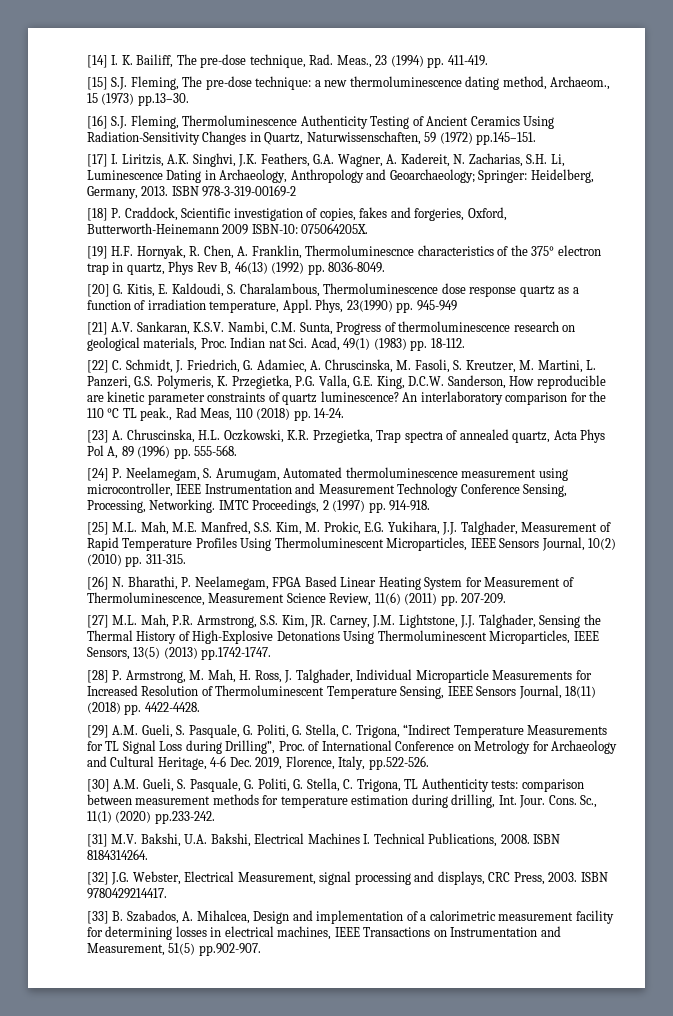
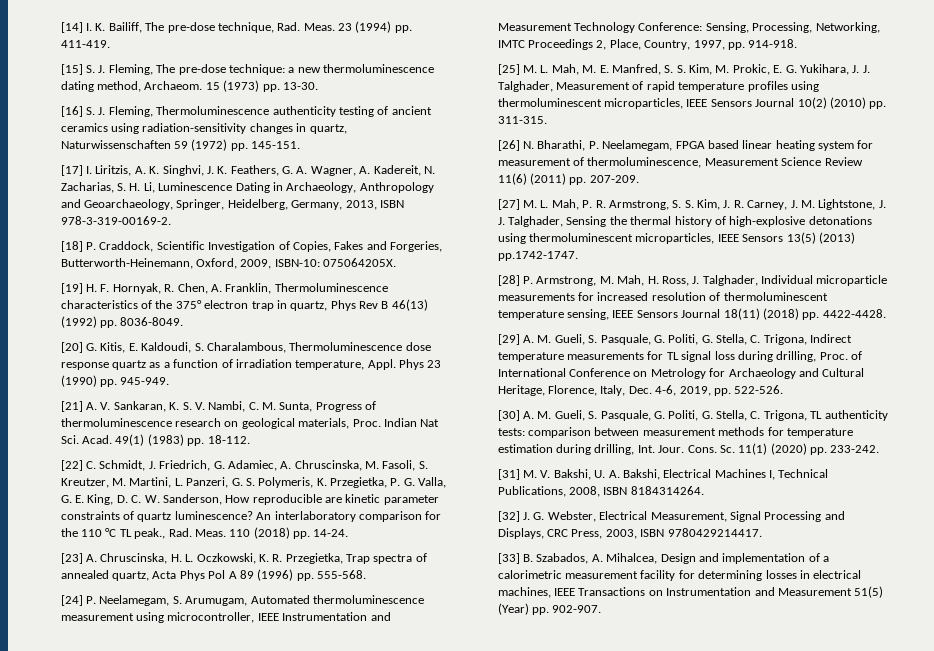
[336,55,372,68] Meas., -> [303,23,335,31] Meas.
[111,77,128,90] S.J. -> [86,65,106,73] S. J.
[550,76,611,90] Archaeom., -> [144,81,203,90] Archaeom.
[137,93,189,106] pp.13–30. -> [262,82,318,92] pp. 13-30.
[111,115,555,129] [86,131,537,145] [86,153,335,167] S.J. Fleming, Thermoluminescence Authenticity Testing of Ancient Ceramics Using Radiation-Sensitivity Changes in Quartz, Naturwissenschaften, 59 (1972) pp.145–151. // [17] I. Liritzis, A.K. Singhvi, J.K. Feathers, G.A. -> [86,106,432,117] [60,123,347,134] [60,139,301,151] [60,165,308,176] S. J. Fleming, Thermoluminescence authenticity testing of ancient ceramics using radiation-sensitivity changes in quartz, Naturwissenschaften 59 (1972) pp. 145-151. // [17] I. Liritzis, A. K. Singhvi, J. K. Feathers, G. A.
[526,154,548,164] S.H. -> [117,183,141,191] S. H.
[389,169,594,183] [86,185,297,199] [86,207,507,221] [86,223,249,235] Geoarchaeology; Springer: Heidelberg, Germany, 2013. ISBN 978-3-319-00169-2 // [18] P. Craddock, Scientific investigation of copies, fakes and forgeries, Oxford, Butterworth-Heinemann 2009 -> [84,199,404,210] [60,216,171,225] [60,241,443,252] [60,258,272,269] Geoarchaeology, Springer, Heidelberg, Germany, 2013, ISBN 978-3-319-00169-2. // [18] P. Craddock, Scientific Investigation of Copies, Fakes and Forgeries, Butterworth-Heinemann, Oxford, 2009,
[111,246,134,256] H.F. -> [86,284,110,292] H. F.
[305,245,415,256] Thermoluminescnce -> [274,283,388,292] Thermoluminescence
[220,262,232,275] B, -> [381,301,389,309] B
[315,299,457,313] [86,321,297,335] Phys, 23(1990) pp. 945-949 // [21] A.V. Sankaran, K.S.V. Nambi, C.M. -> [399,359,442,370] [60,375,170,387] [60,401,277,412] Phys 23 (1990) pp. 945-949. // [21] A. V. Sankaran, K. S. V. Nambi, C. M.
[268,337,340,351] nat Sci. Acad, -> [420,419,440,427] [60,435,113,444] Nat Sci. Acad.
[134,376,154,386] G.S. -> [231,478,255,486] G. S.
[295,375,445,389] P.G. Valla, G.E. King, D.C.W. -> [390,477,447,488] [60,494,160,505] P. G. Valla, G. E. King, D. C. W.
[175,407,233,421] Rad Meas, -> [168,528,226,537] Rad. Meas.
[198,429,310,443] H.L. Oczkowski, K.R. -> [170,553,283,564] H. L. Oczkowski, K. R.
[107,446,119,459] A, -> [228,571,237,579] A
[460,484,520,494] Conference -> [638,22,703,31] Conference:
[149,499,431,513] [86,521,611,535] [86,537,585,551] Networking. IMTC Proceedings, 2 (1997) pp. 914-918. // [25] M.L. Mah, M.E. Manfred, S.S. Kim, M. Prokic, E.G. Yukihara, J.J. Talghader, Measurement of Rapid Temperature Profiles Using Thermoluminescent Microparticles, IEEE Sensors Journal, -> [815,22,880,33] [497,39,798,50] [497,64,870,75] [497,81,819,92] [497,98,795,109] Networking, IMTC Proceedings 2, Place, Country, 1997, pp. 914-918. // [25] M. L. Mah, M. E. Manfred, S. S. Kim, M. Prokic, E. G. Yukihara, J. J. Talghader, Measurement of rapid temperature profiles using thermoluminescent microparticles, IEEE Sensors Journal
[304,576,574,590] [86,592,205,606] Based Linear Heating System for Measurement of Thermoluminescence, -> [707,140,874,151] [497,157,702,168] based linear heating system for measurement of thermoluminescence,
[329,593,372,606] Review, -> [824,157,863,166] Review
[112,614,601,628] [86,630,599,644] [86,647,130,660] M.L. Mah, P.R. Armstrong, S.S. Kim, JR. Carney, J.M. Lightstone, J.J. Talghader, Sensing the Thermal History of High-Explosive Detonations Using Thermoluminescent Microparticles, IEEE Sensors, -> [523,199,886,210] [497,216,872,227] [497,233,784,244] M. L. Mah, P. R. Armstrong, S. S. Kim, J. R. Carney, J. M. Lightstone, J. J. Talghader, Sensing the thermal history of high-explosive detonations using thermoluminescent microparticles, IEEE Sensors
[415,669,592,683] [86,685,562,699] Microparticle Measurements for Increased Resolution of Thermoluminescent Temperature Sensing, IEEE Sensors Journal, -> [816,275,888,286] [497,292,828,301] [497,309,721,320] microparticle measurements for increased resolution of thermoluminescent temperature sensing, IEEE Sensors Journal
[112,724,608,738] [86,740,276,754] A.M. Gueli, S. Pasquale, G. Politi, G. Stella, C. Trigona, “Indirect Temperature Measurements for TL Signal Loss during Drilling”, -> [523,334,853,345] [497,351,817,362] A. M. Gueli, S. Pasquale, G. Politi, G. Stella, C. Trigona, Indirect temperature measurements for TL signal loss during drilling,
[210,756,429,770] 4-6 Dec. 2019, Florence, Italy, pp.522-526. -> [548,385,784,396] Florence, Italy, Dec. 4-6, 2019, pp. 522-526.
[113,779,140,789] A.M. -> [523,411,552,419] A. M.
[421,778,489,792] Authenticity -> [824,410,888,421] authenticity
[580,795,598,808] Sc., -> [719,445,735,453] Sc.
[154,811,215,824] pp.233-242. -> [810,445,880,455] pp. 233-242.
[111,833,208,847] M.V. Bakshi, U.A. -> [523,469,620,480] M. V. Bakshi, U. A.
[363,834,371,844] I. -> [769,470,776,480] I,
[500,834,530,844] 2008. -> [569,486,601,497] 2008,
[111,872,130,885] J.G. -> [523,512,545,520] J. G.
[319,871,485,885] signal processing and displays, -> [729,511,845,522] [497,528,544,539] Signal Processing and Displays,
[548,872,578,882] 2003. -> [605,529,637,539] 2003,
[86,943,261,956] Measurement, 51(5) pp.902-907. -> [777,586,884,598] [497,603,602,615] Measurement 51(5) (Year) pp. 902-907.

